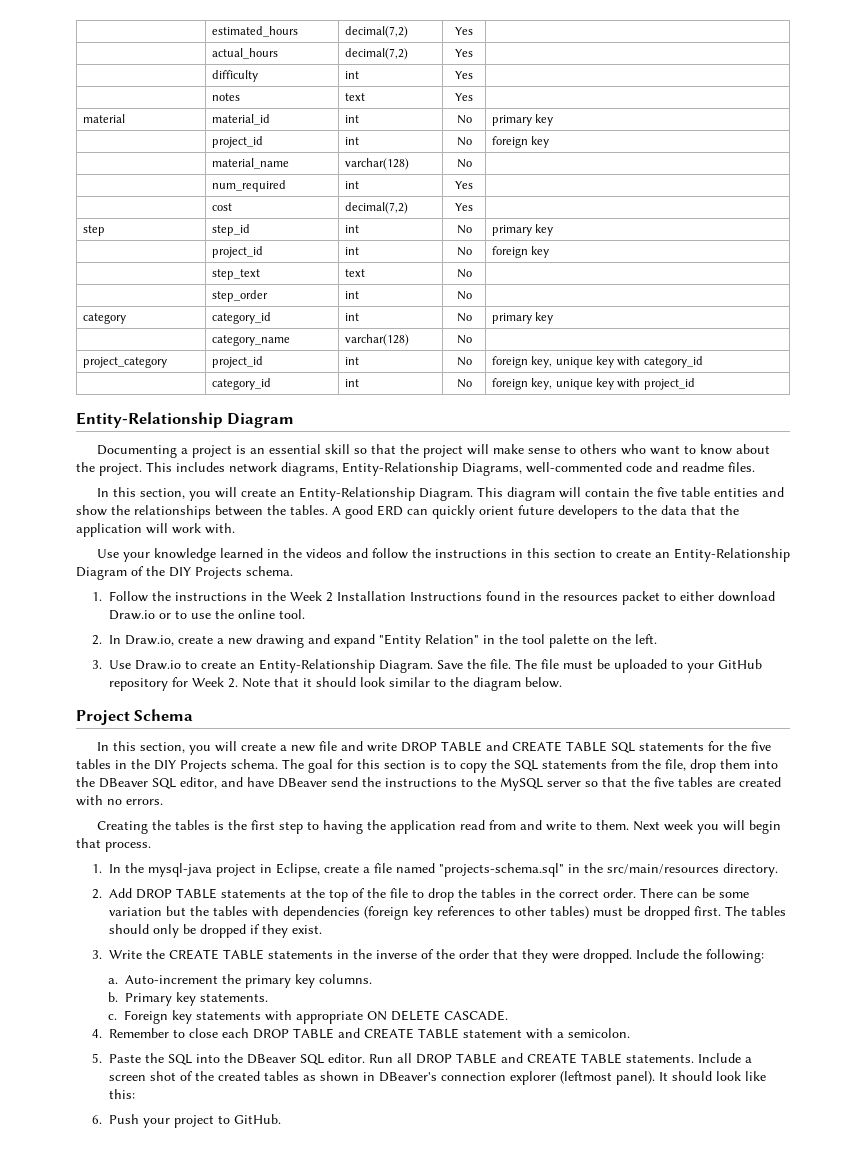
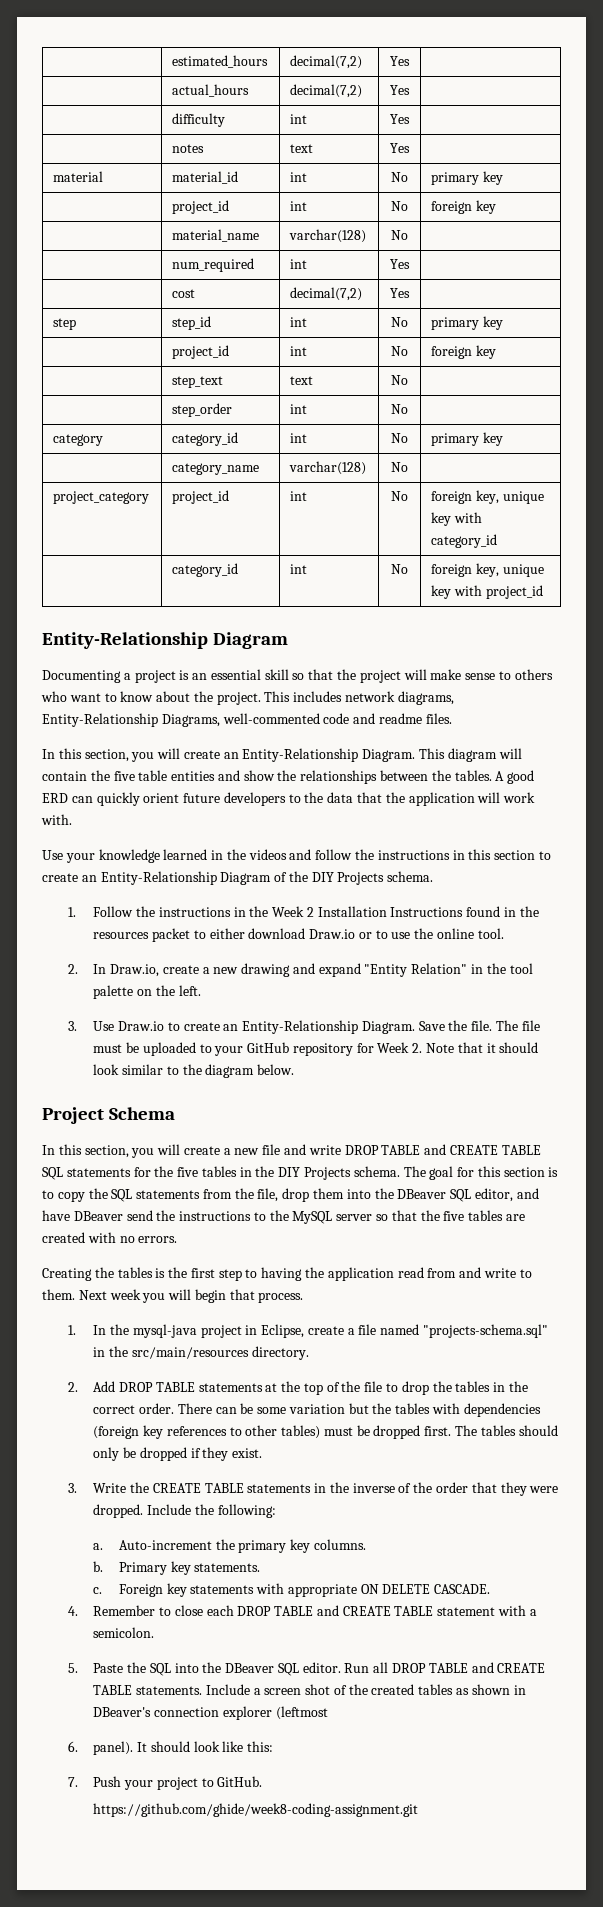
(612, 1077) none -> [67,1741,78,1752] // 6.
[91,1115,102,1124] 6. -> [67,1777,78,1787] 7.
(281, 1119) none -> [93,1803,419,1817] // https://github.com/ghide/week8-coding-assignment.git

